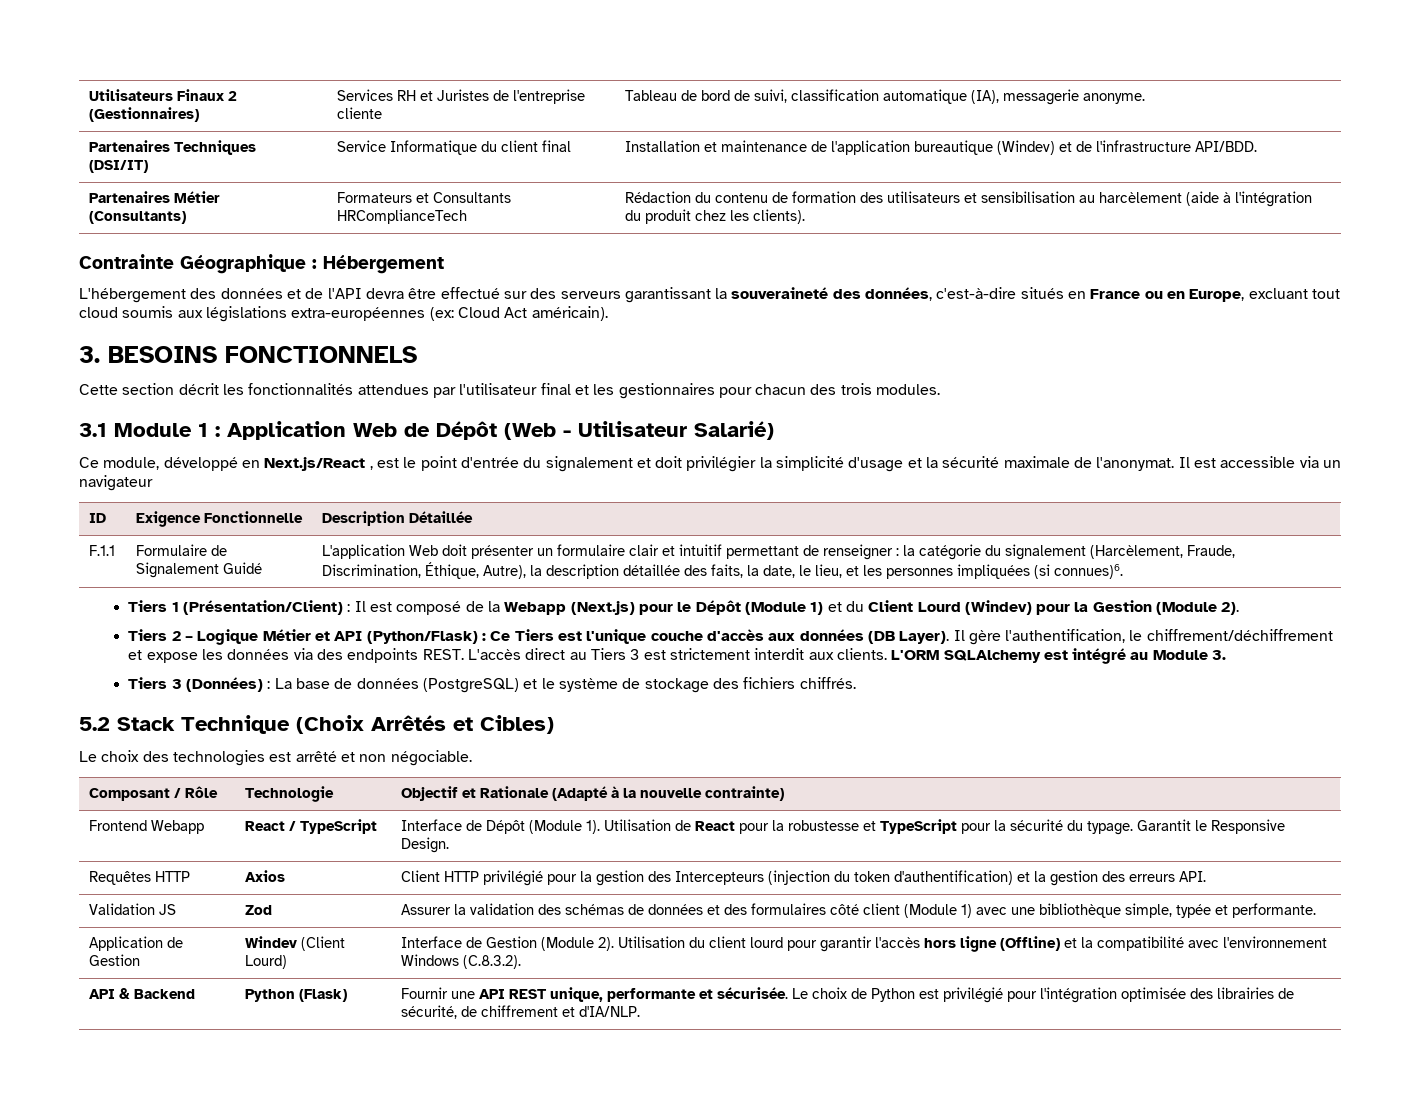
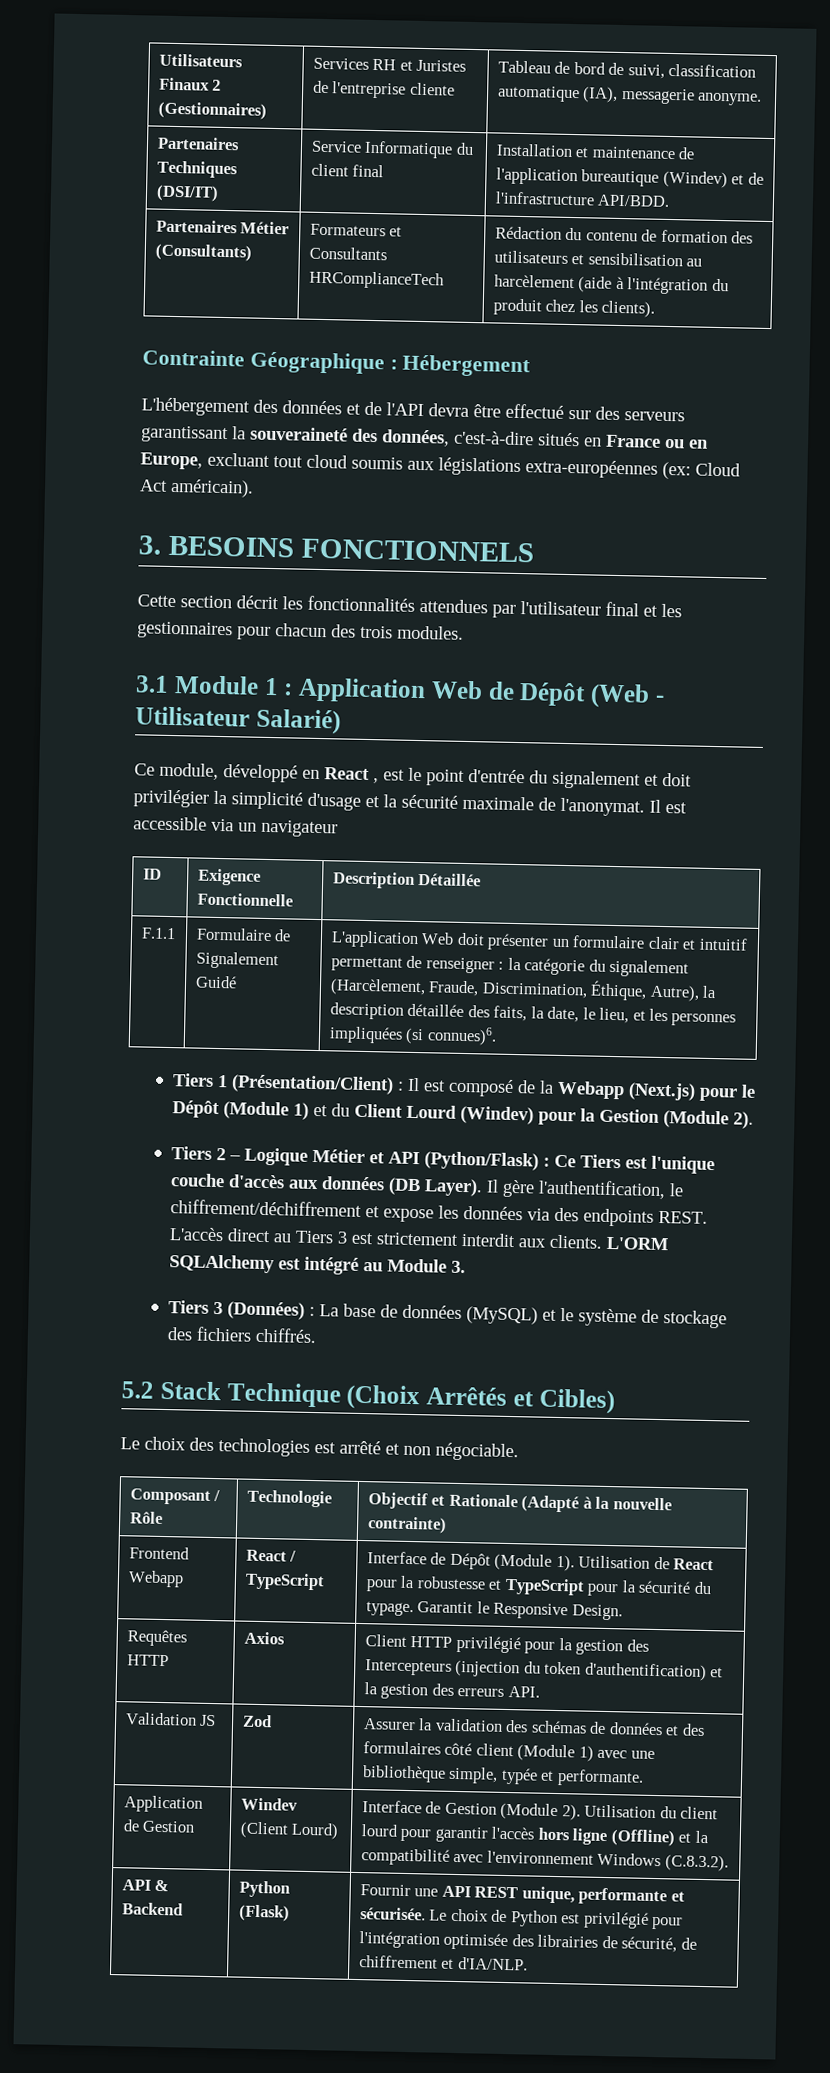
[264,457,366,471] Next.js/React -> [324,767,370,781] React
[422,678,519,693] (PostgreSQL) -> [465,1306,538,1325] (MySQL)

